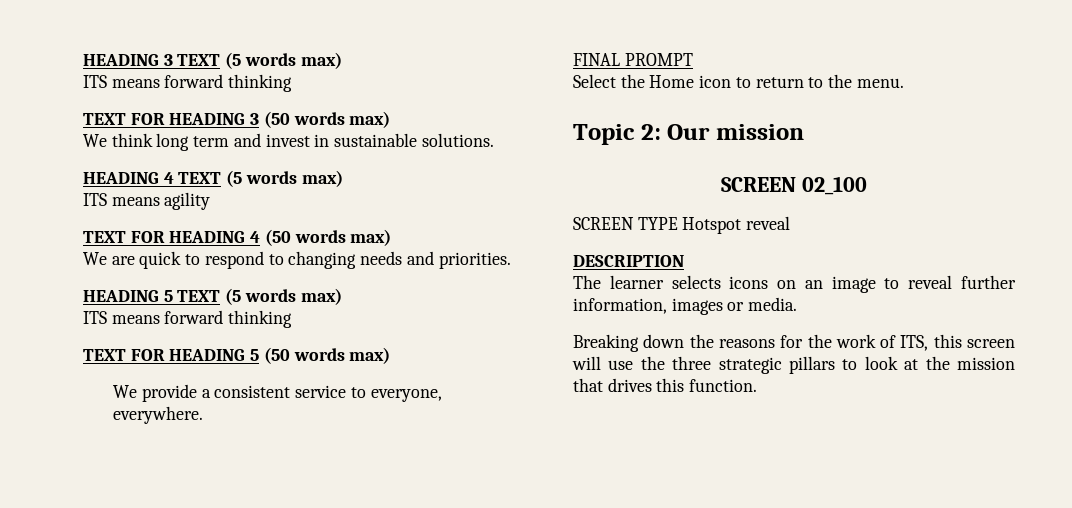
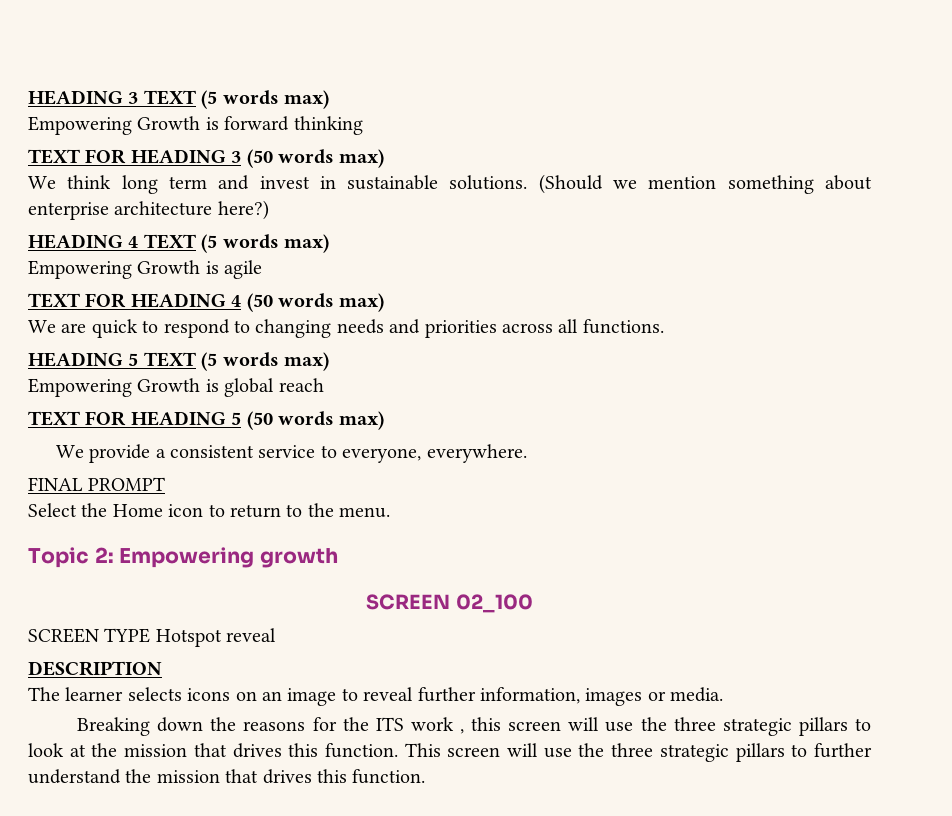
[83,75,160,88] ITS means -> [28,116,219,135] Empowering Growth is
(494, 140) none -> [538,174,872,194] [28,200,269,220] (Should we mention something about enterprise architecture here?)
[83,192,211,210] ITS means agility -> [28,260,263,279] Empowering Growth is agile
[438,252,511,269] priorities. -> [424,319,664,338] priorities across all functions.
[83,310,293,328] ITS means forward thinking -> [28,378,324,397] Empowering Growth is global reach
[667,124,804,140] Our mission -> [119,547,338,568] Empowering growth
[835,334,929,351] work of ITS, -> [375,717,465,734] ITS work ,
(758, 385) none -> [404,743,873,762] [28,769,426,784] This screen will use the three strategic pillars to further understand the mission that drives this function.

